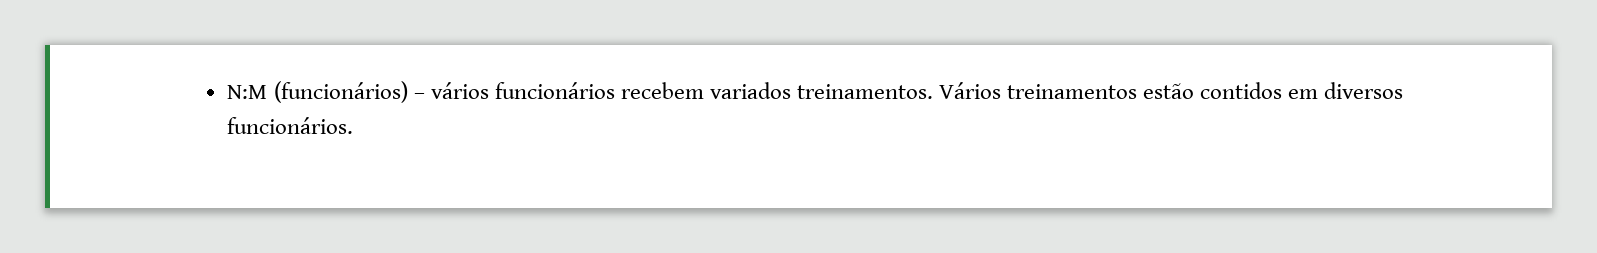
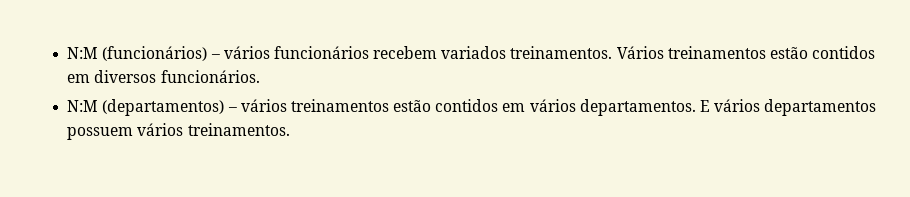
(354, 125) none -> [67,99,877,116] [67,123,290,140] // N:M (departamentos) – vários treinamentos estão contidos em vários departamentos. E vários departamentos possuem vários treinamentos.

